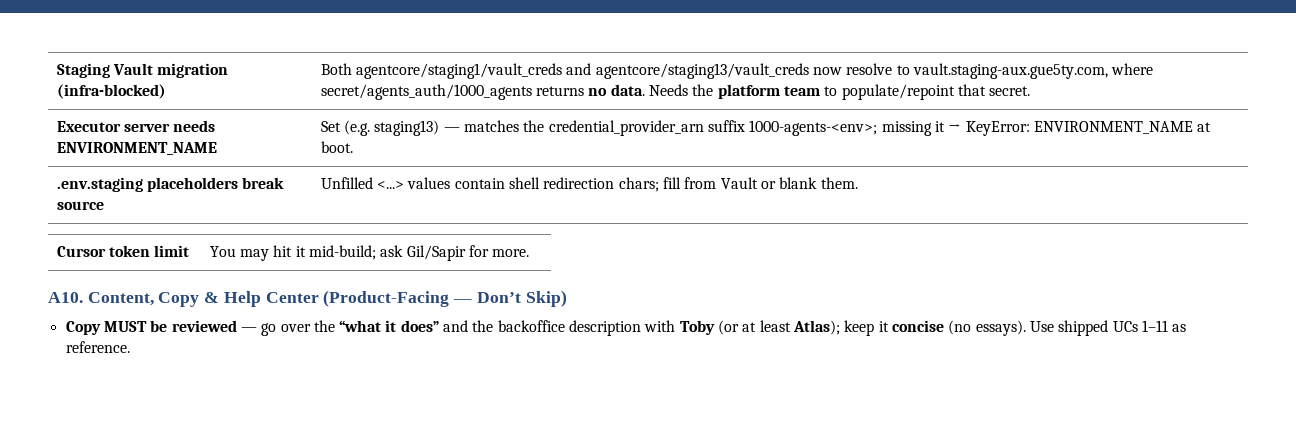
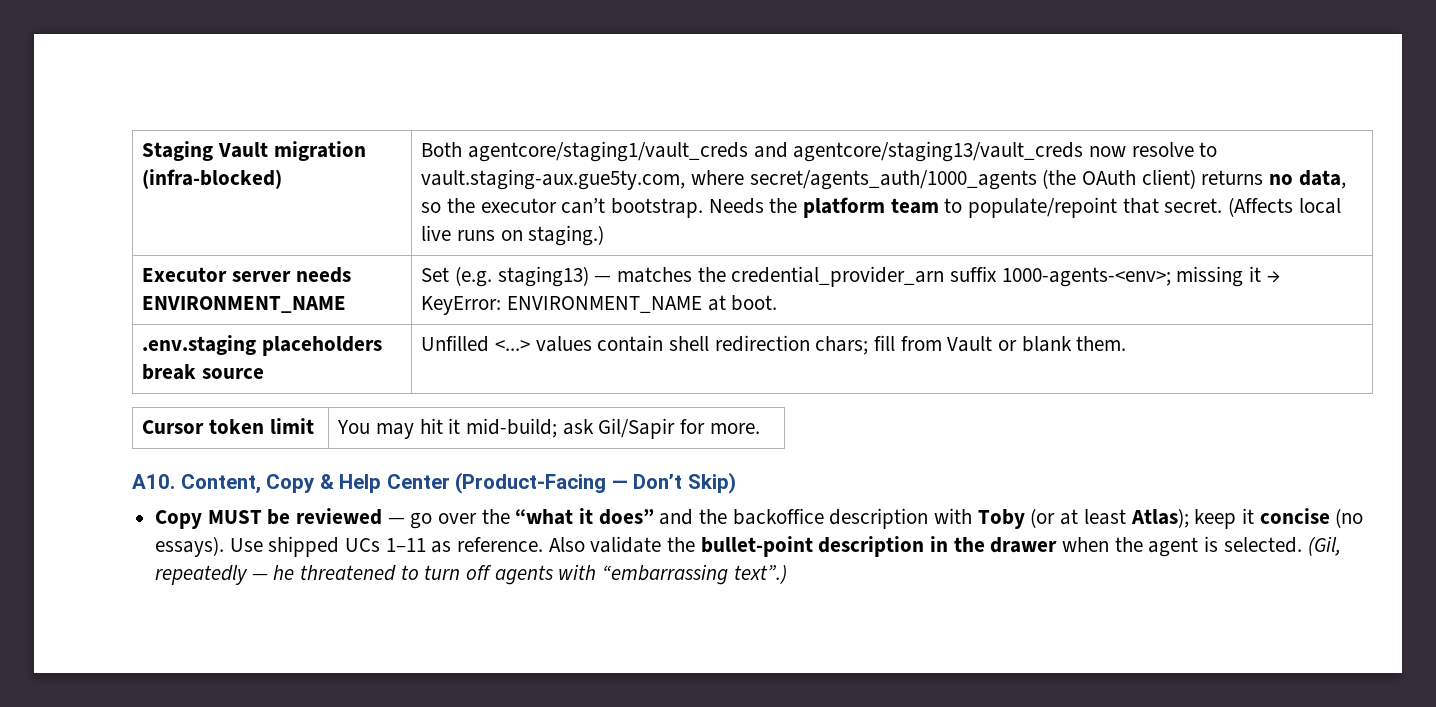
[536,84,645,96] returns no data. -> [1042,169,1346,189] [421,198,704,218] (the OAuth client) returns no data, so the executor can’t bootstrap.
(1031, 91) none -> [1228,197,1341,217] [421,225,605,246] (Affects local live runs on staging.)
(130, 347) none -> [548,536,1341,557] [155,564,787,585] Also validate the bullet-point description in the drawer when the agent is selected. (Gil, repeatedly — he threatened to turn off agents with “embarrassing text”.)

